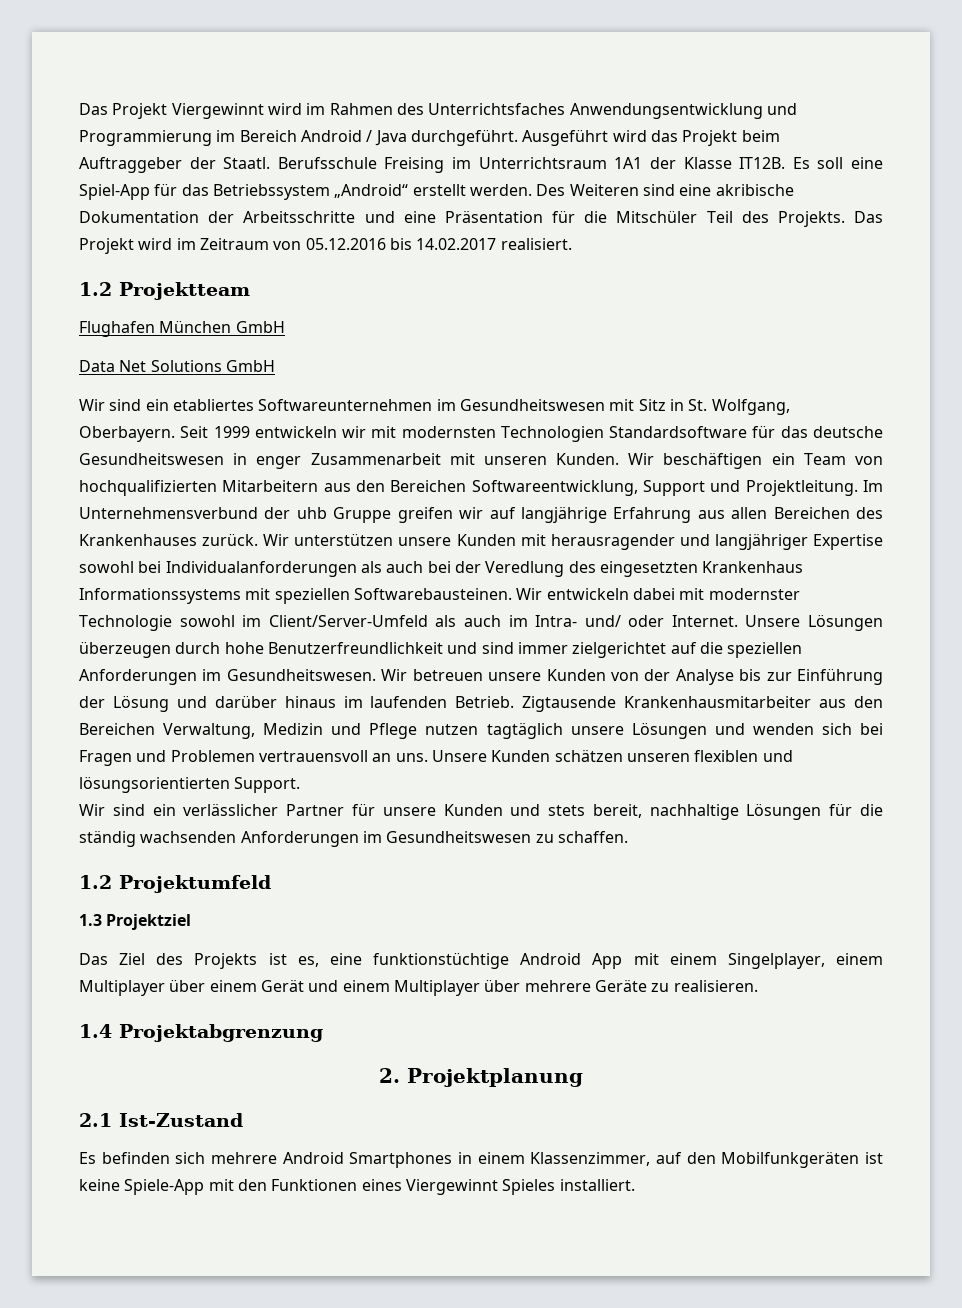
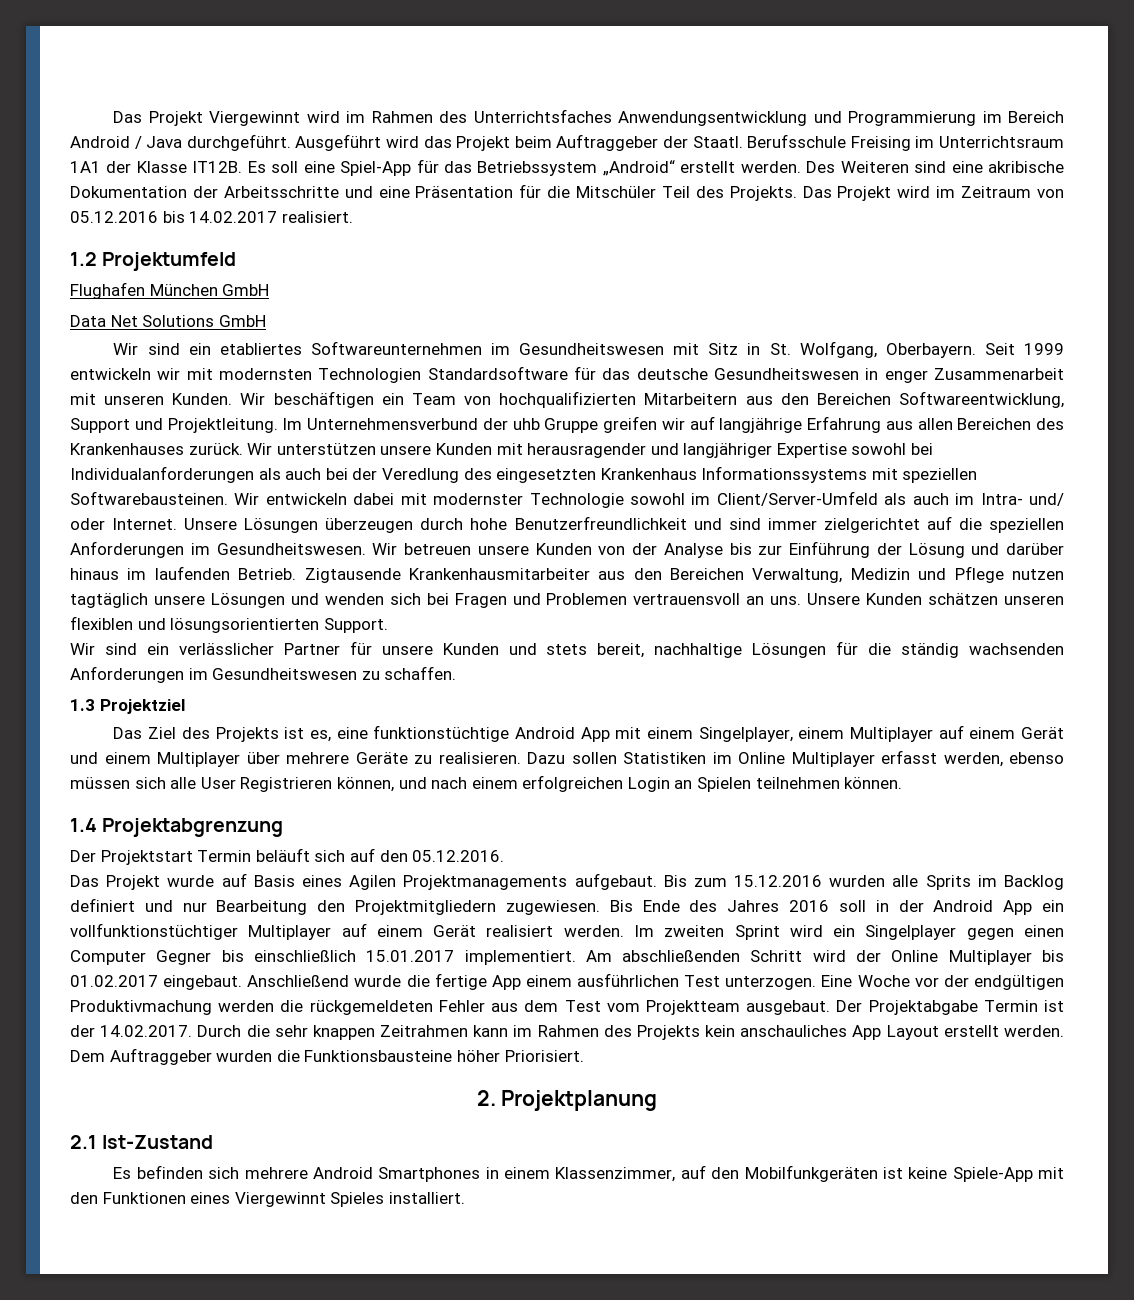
[119,282,250,300] Projektteam -> [102,252,237,271] Projektumfeld
[79,875,271,893] // 1.2 Projektumfeld -> (457, 673) none
[169,979,206,992] über -> [938,725,964,739] auf
[79,1024,323,1042] // 1.4 Projektabgrenzung -> [527,750,1064,767] [70,775,903,792] [70,818,284,837] [70,848,505,865] [70,873,1064,890] [70,898,1065,915] [70,923,1065,940] [70,950,1064,965] [70,973,1064,990] [70,1000,1064,1015] [70,1025,1064,1040] [70,1048,584,1065] Dazu sollen Statistiken im Online Multiplayer erfasst werden, ebenso müssen sich alle User Registrieren können, und nach einem erfolgreichen Login an Spielen teilnehmen können. // 1.4 Projektabgrenzung // Der Projektstart Termin beläuft sich auf den 05.12.2016. // Das Projekt wurde auf Basis eines Agilen Projektmanagements aufgebaut. Bis zum 15.12.2016 wurden alle Sprits im Backlog definiert und nur Bearbeitung den Projektmitgliedern zugewiesen. Bis Ende des Jahres 2016 soll in der Android App ein vollfunktionstüchtiger Multiplayer auf einem Gerät realisiert werden. Im zweiten Sprint wird ein Singelplayer gegen einen Computer Gegner bis einschließlich 15.01.2017 implementiert. Am abschließenden Schritt wird der Online Multiplayer bis 01.02.2017 eingebaut. Anschließend wurde die fertige App einem ausführlichen Test unterzogen. Eine Woche vor der endgültigen Produktivmachung werden die rückgemeldeten Fehler aus dem Test vom Projektteam ausgebaut. Der Projektabgabe Termin ist der 14.02.2017. Durch die sehr knappen Zeitrahmen kann im Rahmen des Projekts kein anschauliches App Layout erstellt werden. Dem Auftraggeber wurden die Funktionsbausteine höher Priorisiert.

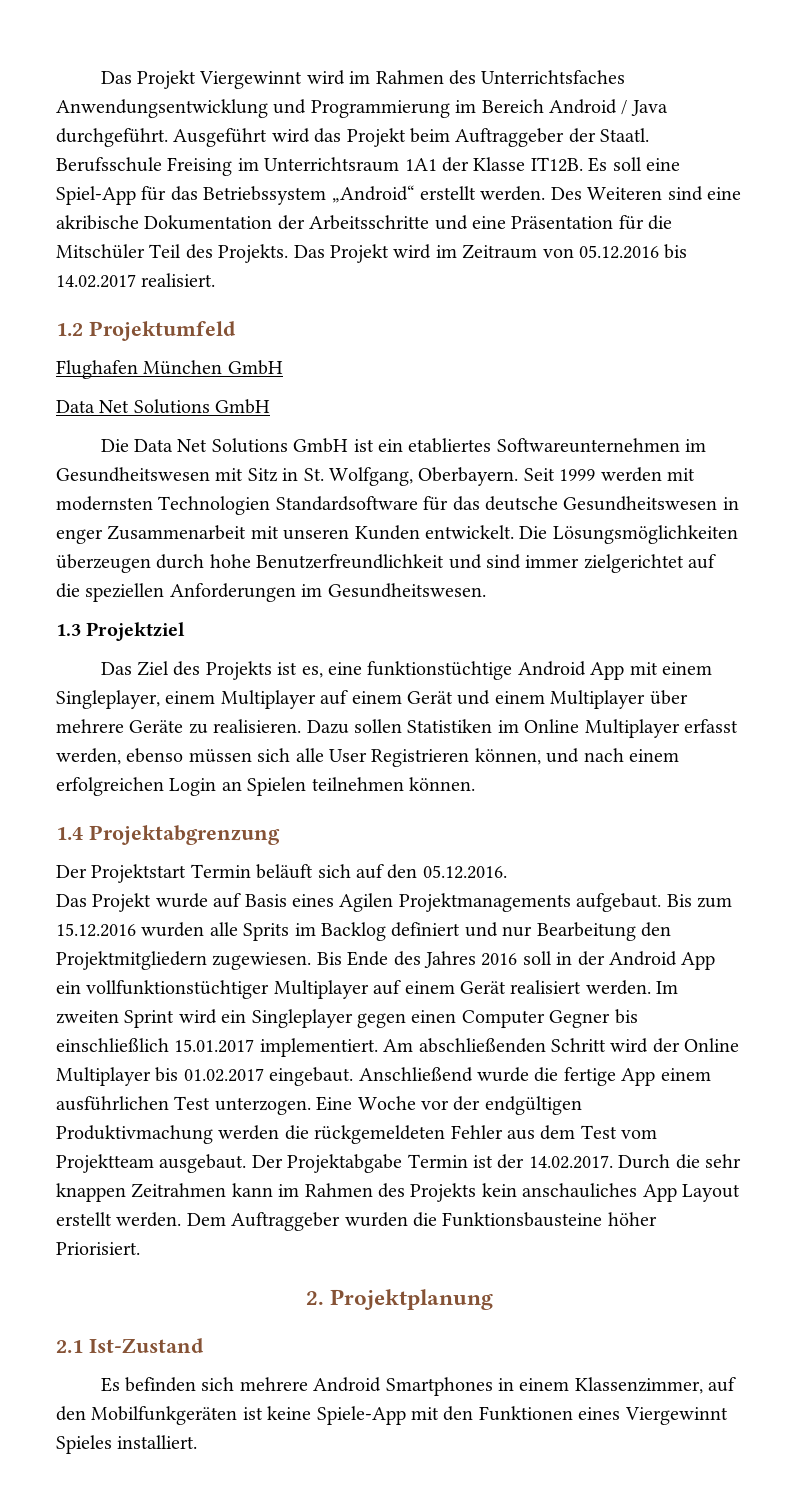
[113,343,180,355] Wir sind -> [100,438,374,453] Die Data Net Solutions GmbH ist
[70,368,181,380] entwickeln wir -> [600,467,662,482] werden
[172,391,1064,408] [70,416,1064,433] [70,443,934,458] [70,466,978,483] [70,491,1065,508] [70,518,319,533] Kunden. Wir beschäftigen ein Team von hochqualifizierten Mitarbeitern aus den Bereichen Softwareentwicklung, Support und Projektleitung. Im Unternehmensverbund der uhb Gruppe greifen wir auf langjährige Erfahrung aus allen Bereichen des Krankenhauses zurück. Wir unterstützen unsere Kunden mit herausragender und langjähriger Expertise sowohl bei Individualanforderungen als auch bei der Veredlung des eingesetzten Krankenhaus Informationssystems mit speziellen Softwarebausteinen. Wir entwickeln dabei mit modernster Technologie sowohl im Client/Server-Umfeld als auch im Intra- und/ oder Internet. Unsere Lösungen -> [354,525,738,544] Kunden entwickelt. Die Lösungsmöglichkeiten
[372,541,1064,558] [70,566,1064,583] [70,593,1064,608] [70,616,388,633] [70,641,1064,658] [70,666,457,683] Wir betreuen unsere Kunden von der Analyse bis zur Einführung der Lösung und darüber hinaus im laufenden Betrieb. Zigtausende Krankenhausmitarbeiter aus den Bereichen Verwaltung, Medizin und Pflege nutzen tagtäglich unsere Lösungen und wenden sich bei Fragen und Problemen vertrauensvoll an uns. Unsere Kunden schätzen unseren flexiblen und lösungsorientierten Support. // Wir sind ein verlässlicher Partner für unsere Kunden und stets bereit, nachhaltige Lösungen für die ständig wachsenden Anforderungen im Gesundheitswesen zu schaffen. -> (486, 590) none
[698,727,793,742] Singelplayer, -> [56,690,160,709] Singleplayer,
[865,925,957,940] Singelplayer -> [251,1009,353,1028] Singleplayer

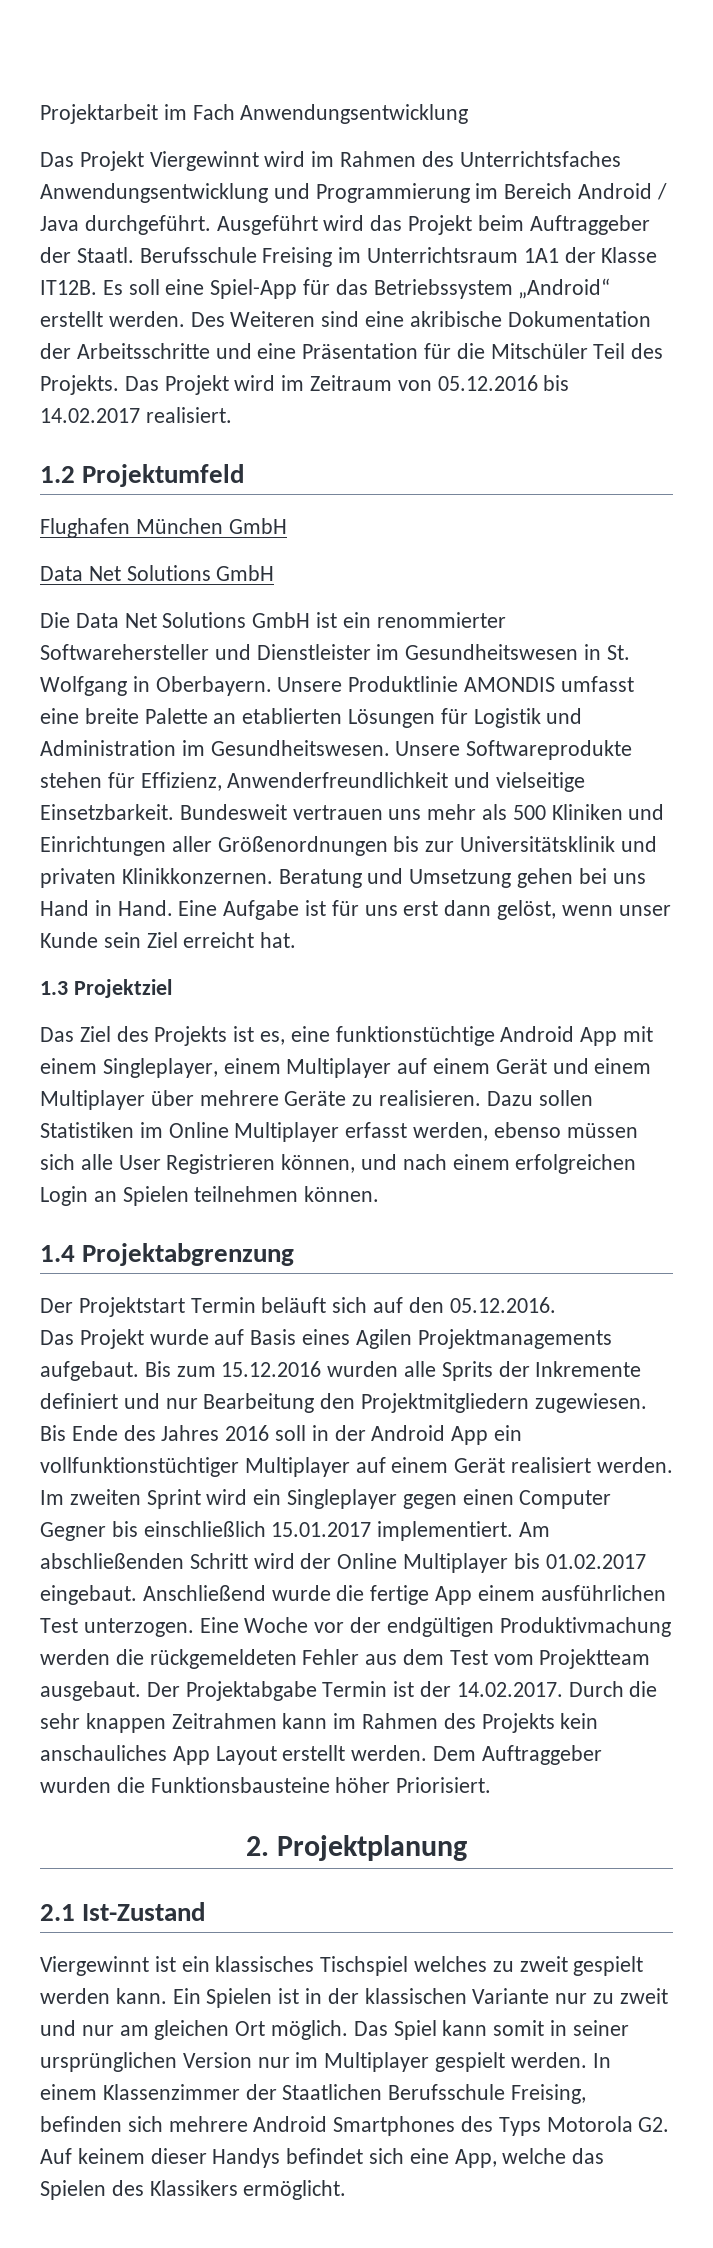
(100, 77) none -> [40,104,469,124] Projektarbeit im Fach Anwendungsentwicklung //
[408,438,707,453] [56,467,695,486] [56,496,739,515] [56,525,738,544] [56,554,717,573] [56,583,486,602] etabliertes Softwareunternehmen im Gesundheitswesen mit Sitz in St. Wolfgang, Oberbayern. Seit 1999 werden mit modernsten Technologien Standardsoftware für das deutsche Gesundheitswesen in enger Zusammenarbeit mit unseren Kunden entwickelt. Die Lösungsmöglichkeiten überzeugen durch hohe Benutzerfreundlichkeit und sind immer zielgerichtet auf die speziellen Anforderungen im Gesundheitswesen. -> [376,612,506,628] [40,644,630,660] [40,676,634,696] [40,708,583,728] [40,740,633,760] [40,772,586,792] [40,804,665,820] [40,836,657,856] [40,868,646,888] [40,900,671,920] [40,932,297,948] renommierter Softwarehersteller und Dienstleister im Gesundheitswesen in St. Wolfgang in Oberbayern. Unsere Produktlinie AMONDIS umfasst eine breite Palette an etablierten Lösungen für Logistik und Administration im Gesundheitswesen. Unsere Softwareprodukte stehen für Effizienz, Anwenderfreundlichkeit und vielseitige Einsetzbarkeit. Bundesweit vertrauen uns mehr als 500 Kliniken und Einrichtungen aller Größenordnungen bis zur Universitätsklinik und privaten Klinikkonzernen. Beratung und Umsetzung gehen bei uns Hand in Hand. Eine Aufgabe ist für uns erst dann gelöst, wenn unser Kunde sein Ziel erreicht hat.
[294,922,386,941] im Backlog -> [498,1361,642,1377] der Inkremente
[100,1377,120,1392] Es -> [40,1956,644,1976] [40,1988,668,2008] [40,2020,629,2040] [40,2052,611,2072] [40,2084,587,2104] Viergewinnt ist ein klassisches Tischspiel welches zu zweit gespielt werden kann. Ein Spielen ist in der klassischen Variante nur zu zweit und nur am gleichen Ort möglich. Das Spiel kann somit in seiner ursprünglichen Version nur im Multiplayer gespielt werden. In einem Klassenzimmer der Staatlichen Berufsschule Freising,
[497,1377,737,1394] [56,1406,728,1425] [56,1435,198,1454] in einem Klassenzimmer, auf den Mobilfunkgeräten ist keine Spiele-App mit den Funktionen eines Viergewinnt Spieles installiert. -> [461,2116,670,2136] [40,2148,605,2168] [40,2180,347,2200] des Typs Motorola G2. Auf keinem dieser Handys befindet sich eine App, welche das Spielen des Klassikers ermöglicht.

